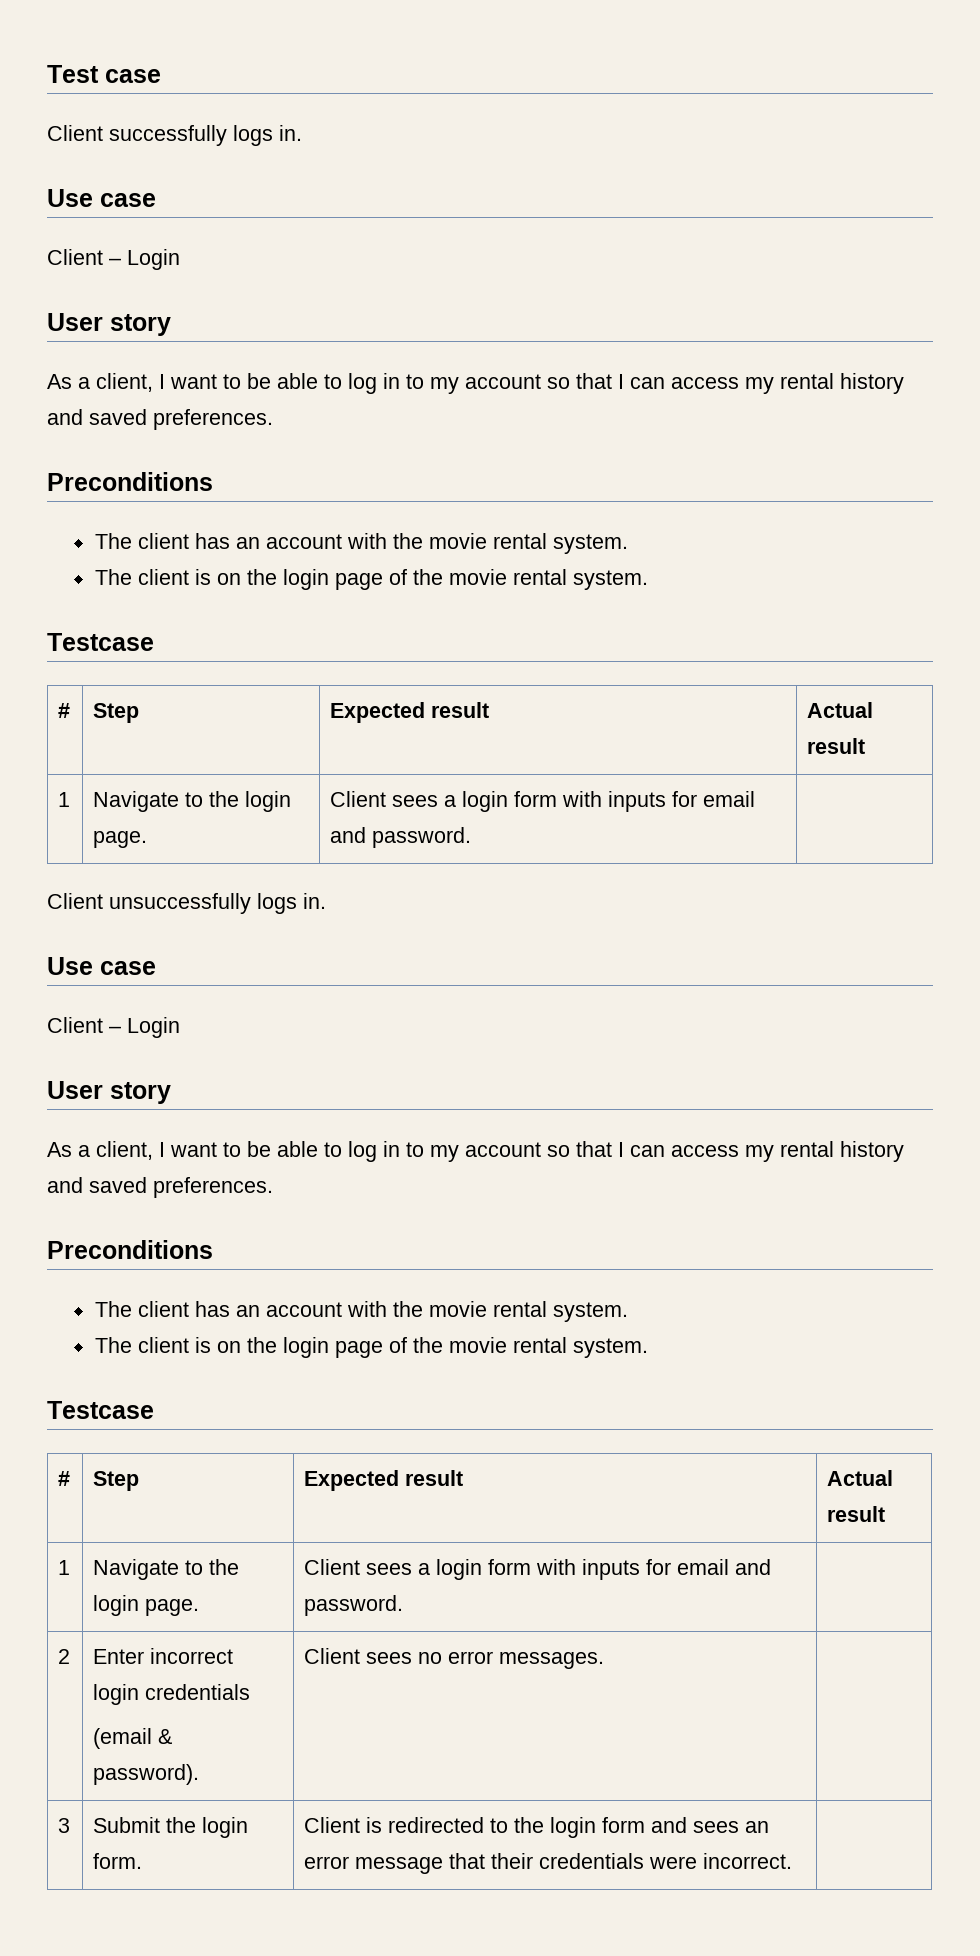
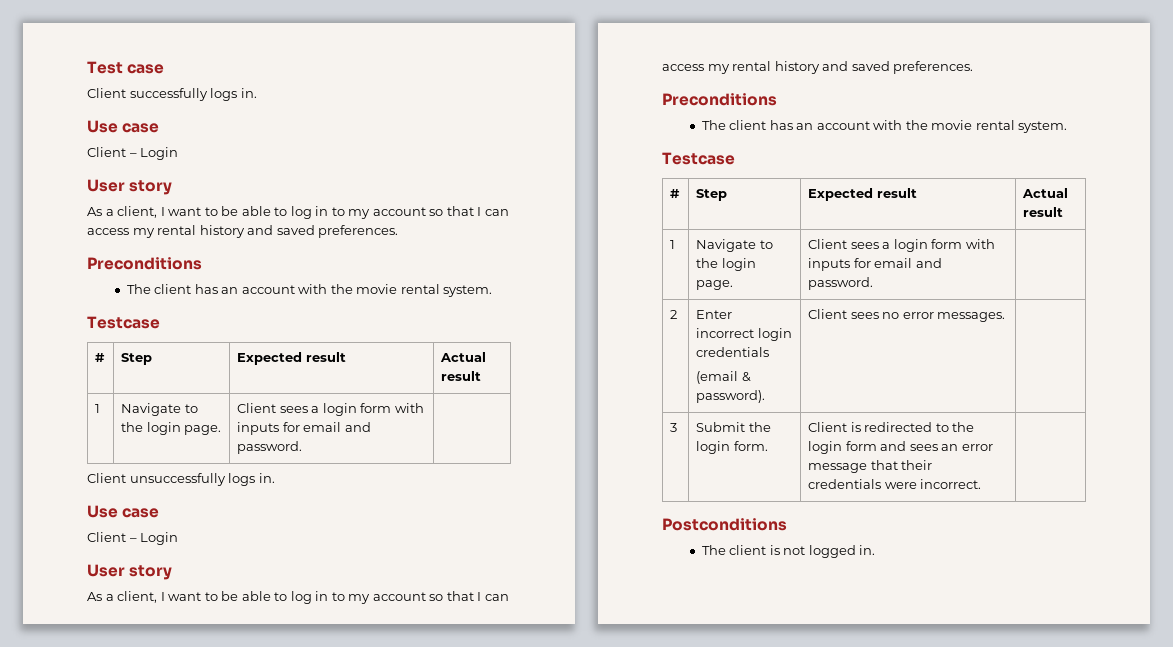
[94,569,648,590] // The client is on the login page of the movie rental system. -> (493, 291) none
[94,1337,648,1358] // The client is on the login page of the movie rental system. -> (1068, 127) none
(793, 1861) none -> [662,518,787,531] [701,545,876,558] // Postconditions // The client is not logged in.

